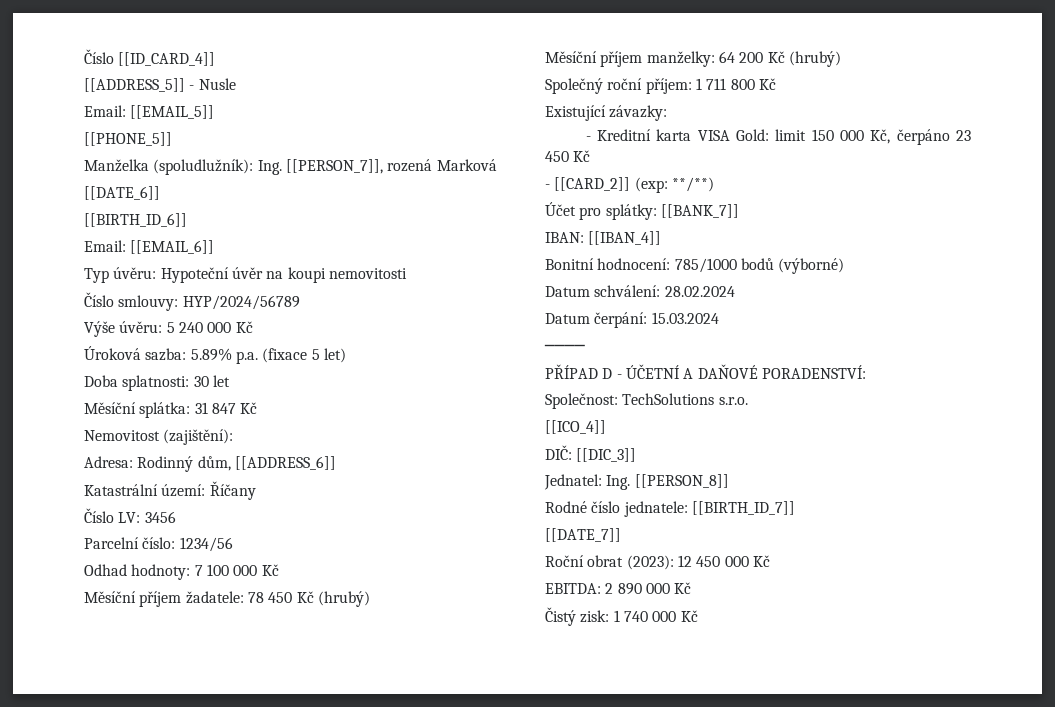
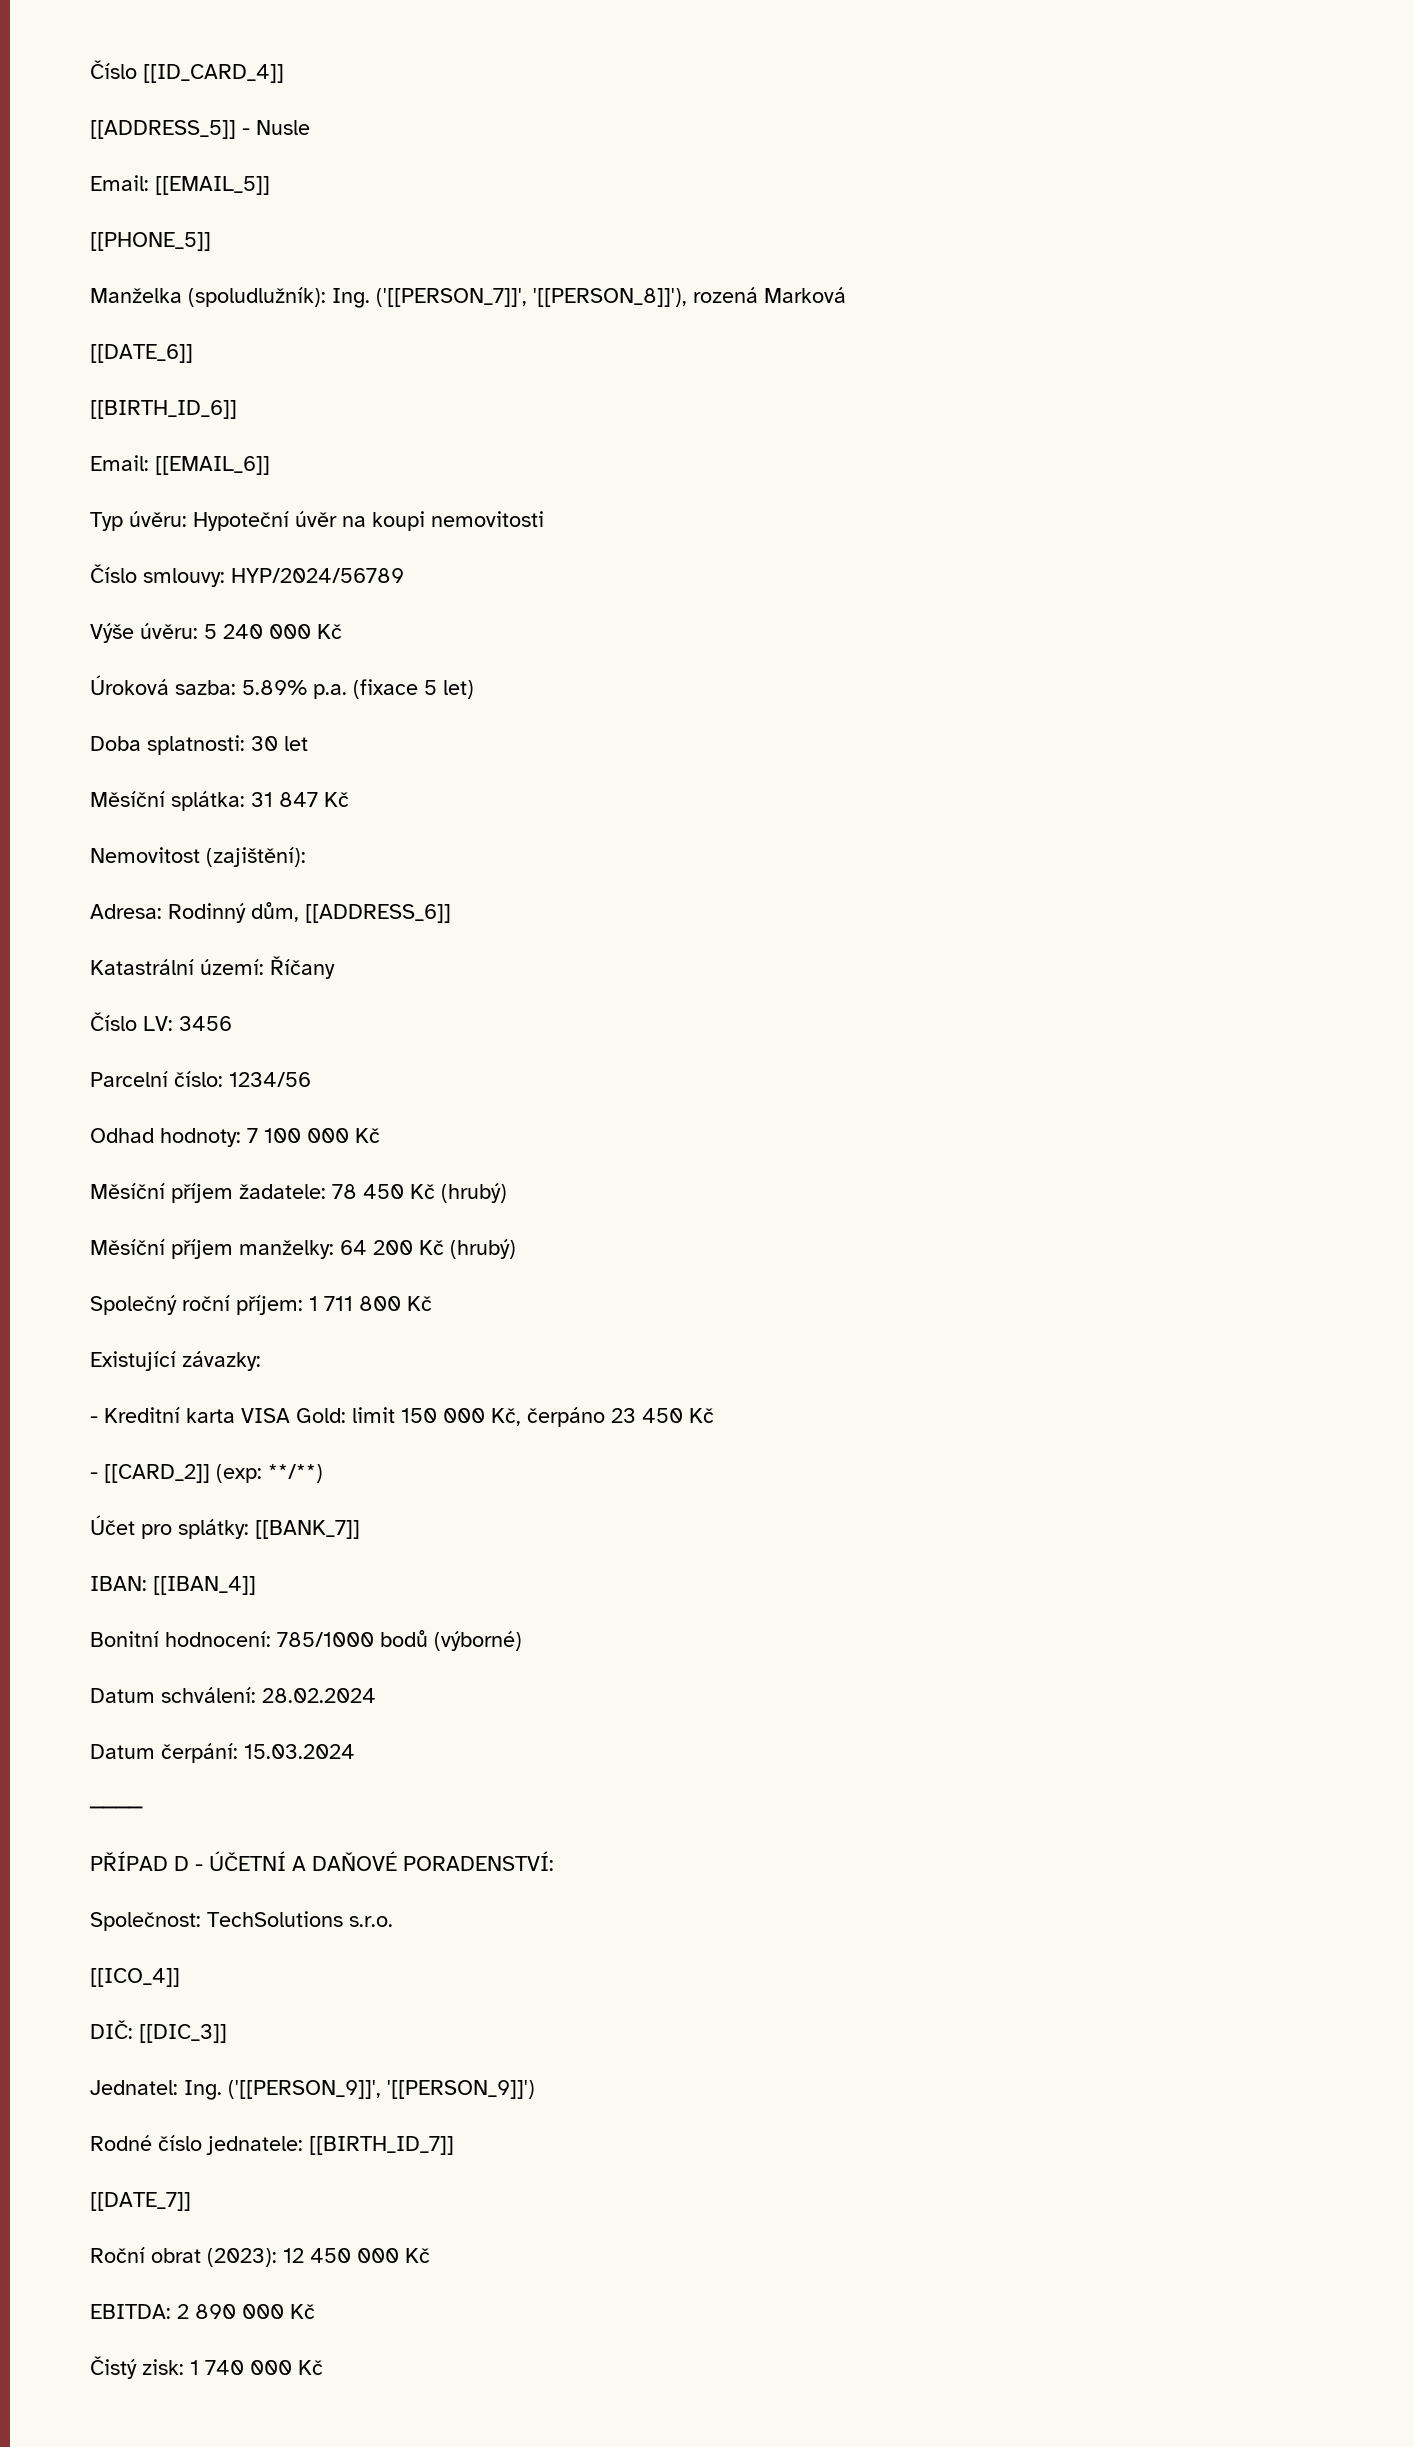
[285,159,383,174] [[PERSON_7]], -> [376,288,687,307] ('[[PERSON_7]]', '[[PERSON_8]]'),
[634,474,729,488] [[PERSON_8]] -> [228,2080,535,2099] ('[[PERSON_9]]', '[[PERSON_9]]')

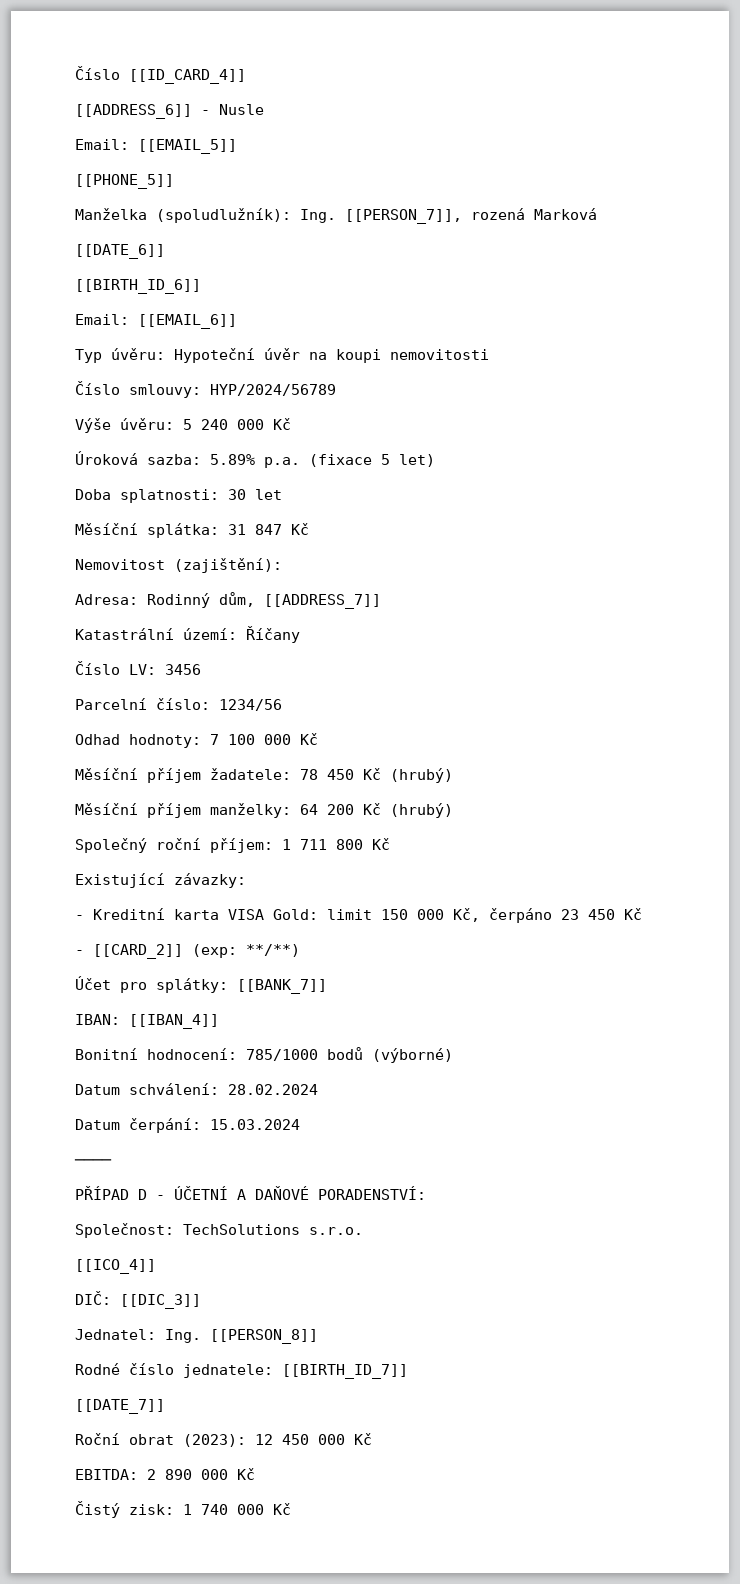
[90,120,236,139] [[ADDRESS_5]] -> [75,104,192,119] [[ADDRESS_6]]
[376,288,687,307] ('[[PERSON_7]]', '[[PERSON_8]]'), -> [345,209,462,224] [[PERSON_7]],
[305,904,451,923] [[ADDRESS_6]] -> [264,594,381,609] [[ADDRESS_7]]
[228,2080,535,2099] ('[[PERSON_9]]', '[[PERSON_9]]') -> [210,1329,318,1344] [[PERSON_8]]

